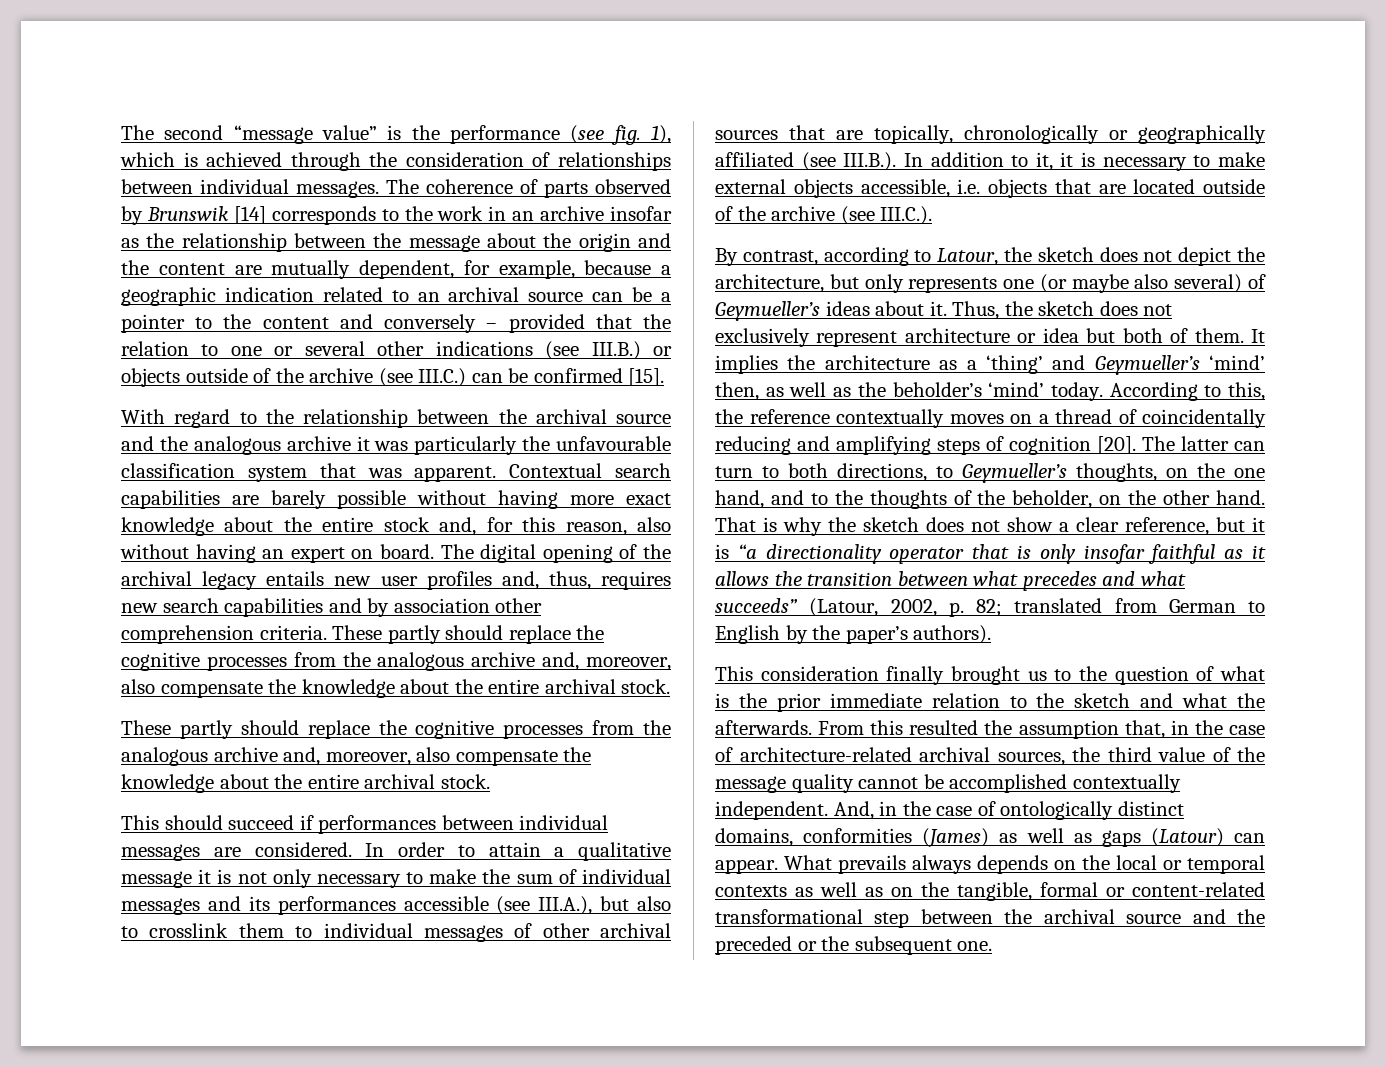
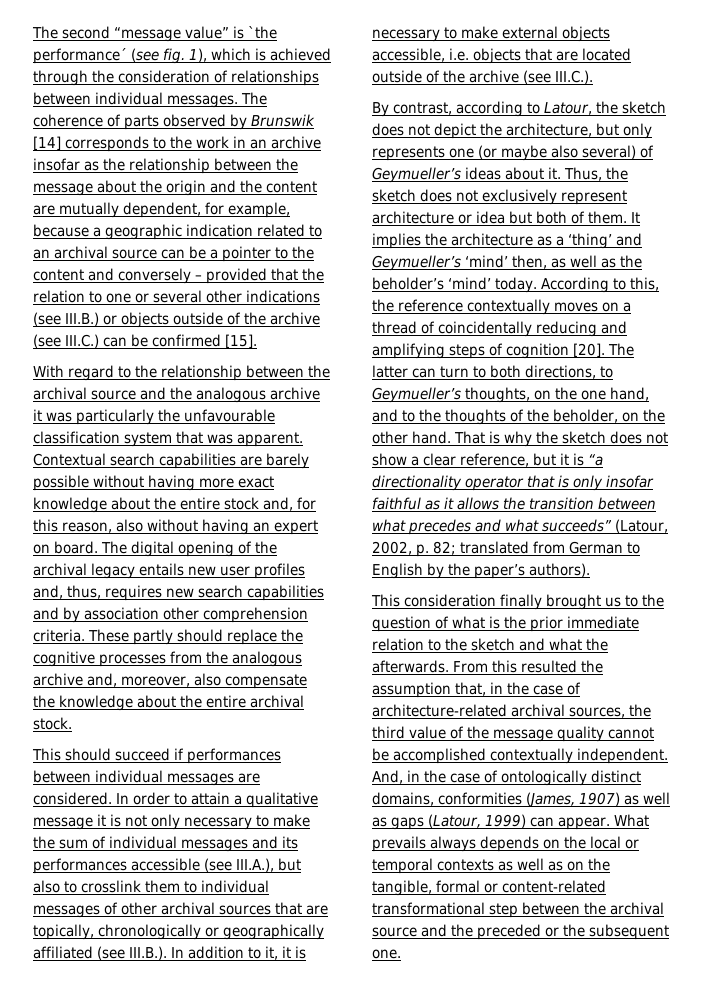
[411,125,560,144] the performance -> [248,26,278,39] [33,48,127,64] `the performance´
[121,720,671,739] [121,747,592,766] [121,774,490,793] // These partly should replace the cognitive processes from the analogous archive and, moreover, also compensate the knowledge about the entire archival stock. -> (72, 723) none
[922,828,990,848] (James) -> [526,792,621,807] (James, 1907)
[1150,828,1224,847] (Latour) -> [428,814,527,828] (Latour, 1999)

